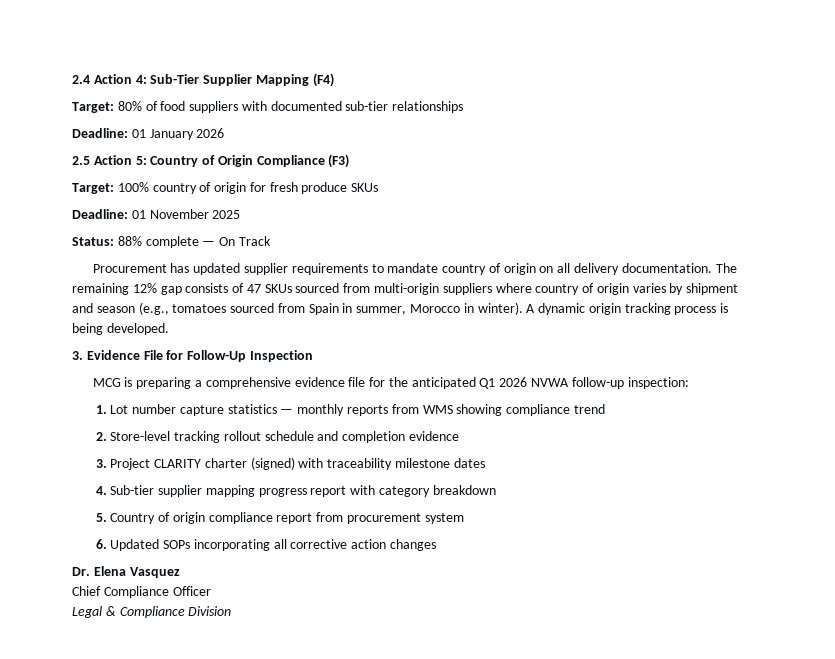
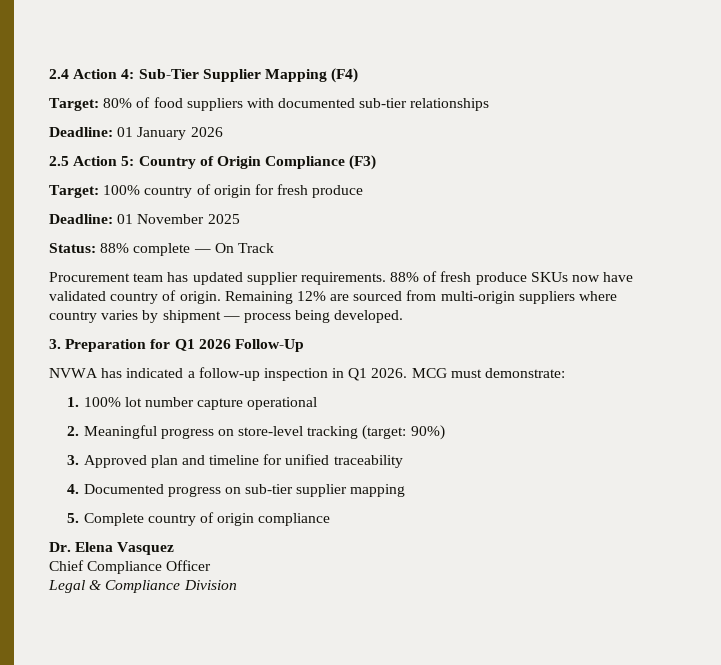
[351,183,379,192] SKUs -> (364, 191) none
(167, 268) none -> [133,273,164,282] team
[291,263,737,275] [72,283,292,295] requirements to mandate country of origin on all delivery documentation. The remaining 12% gap consists of 47 SKUs -> [300,271,634,285] [49,290,350,304] requirements. 88% of fresh produce SKUs now have validated country of origin. Remaining 12% are
[582,283,629,295] of origin -> (97, 317) none
[72,302,729,315] [72,323,169,335] [72,350,313,362] [92,377,689,389] [95,404,605,416] [95,431,459,443] [95,457,324,470] and season (e.g., tomatoes sourced from Spain in summer, Morocco in winter). A dynamic origin tracking process is being developed. // 3. Evidence File for Follow-Up Inspection // MCG is preparing a comprehensive evidence file for the anticipated Q1 2026 NVWA follow-up inspection: // 1. Lot number capture statistics — monthly reports from WMS showing compliance trend // 2. Store-level tracking rollout schedule and completion evidence // 3. Project CLARITY charter (signed) with -> [222,310,404,323] [49,339,304,352] [49,367,566,381] [67,397,318,410] [67,425,445,440] [67,454,330,468] — process being developed. // 3. Preparation for Q1 2026 Follow-Up // NVWA has indicated a follow-up inspection in Q1 2026. MCG must demonstrate: // 1. 100% lot number capture operational // 2. Meaningful progress on store-level tracking (target: 90%) // 3. Approved plan and timeline for unified
[394,458,485,468] milestone dates -> (403, 461) none
[110,485,496,497] Sub-tier supplier mapping progress report with category breakdown -> [83,484,406,497] Documented progress on sub-tier supplier mapping
[110,513,156,524] Country -> [83,513,196,526] Complete country
[276,512,464,524] [95,539,436,551] report from procurement system // 6. Updated SOPs incorporating all corrective action changes -> (331, 519) none

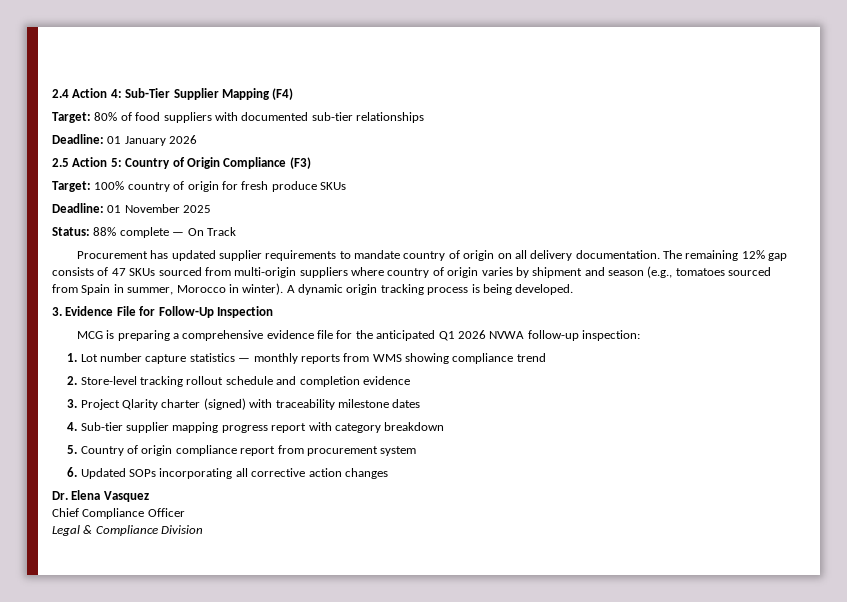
(364, 191) none -> [320,182,346,190] SKUs
[133,273,164,282] team -> (148, 255) none
[300,271,634,285] [49,290,350,304] requirements. 88% of fresh produce SKUs now have validated country of origin. Remaining 12% are -> [265,250,788,261] [52,267,156,276] requirements to mandate country of origin on all delivery documentation. The remaining 12% gap consists of 47 SKUs
(97, 317) none -> [432,267,479,278] of origin
[222,310,404,323] [49,339,304,352] [49,367,566,381] [67,397,318,410] [67,425,445,440] [67,454,330,468] — process being developed. // 3. Preparation for Q1 2026 Follow-Up // NVWA has indicated a follow-up inspection in Q1 2026. MCG must demonstrate: // 1. 100% lot number capture operational // 2. Meaningful progress on store-level tracking (target: 90%) // 3. Approved plan and timeline for unified -> [584,266,772,278] [52,283,574,295] [52,306,273,318] [76,330,641,341] [67,353,546,364] [67,376,410,387] [67,398,273,410] and season (e.g., tomatoes sourced from Spain in summer, Morocco in winter). A dynamic origin tracking process is being developed. // 3. Evidence File for Follow-Up Inspection // MCG is preparing a comprehensive evidence file for the anticipated Q1 2026 NVWA follow-up inspection: // 1. Lot number capture statistics — monthly reports from WMS showing compliance trend // 2. Store-level tracking rollout schedule and completion evidence // 3. Project Qlarity charter (signed) with
(403, 461) none -> [337,399,421,408] milestone dates
[83,484,406,497] Documented progress on sub-tier supplier mapping -> [80,422,445,433] Sub-tier supplier mapping progress report with category breakdown
[83,513,196,526] Complete country -> [80,446,124,456] Country
(331, 519) none -> [240,445,417,456] [67,467,388,479] report from procurement system // 6. Updated SOPs incorporating all corrective action changes

